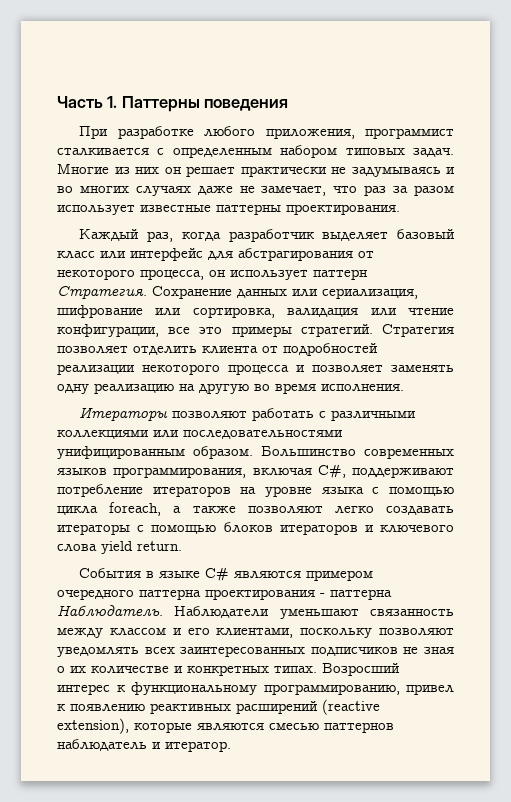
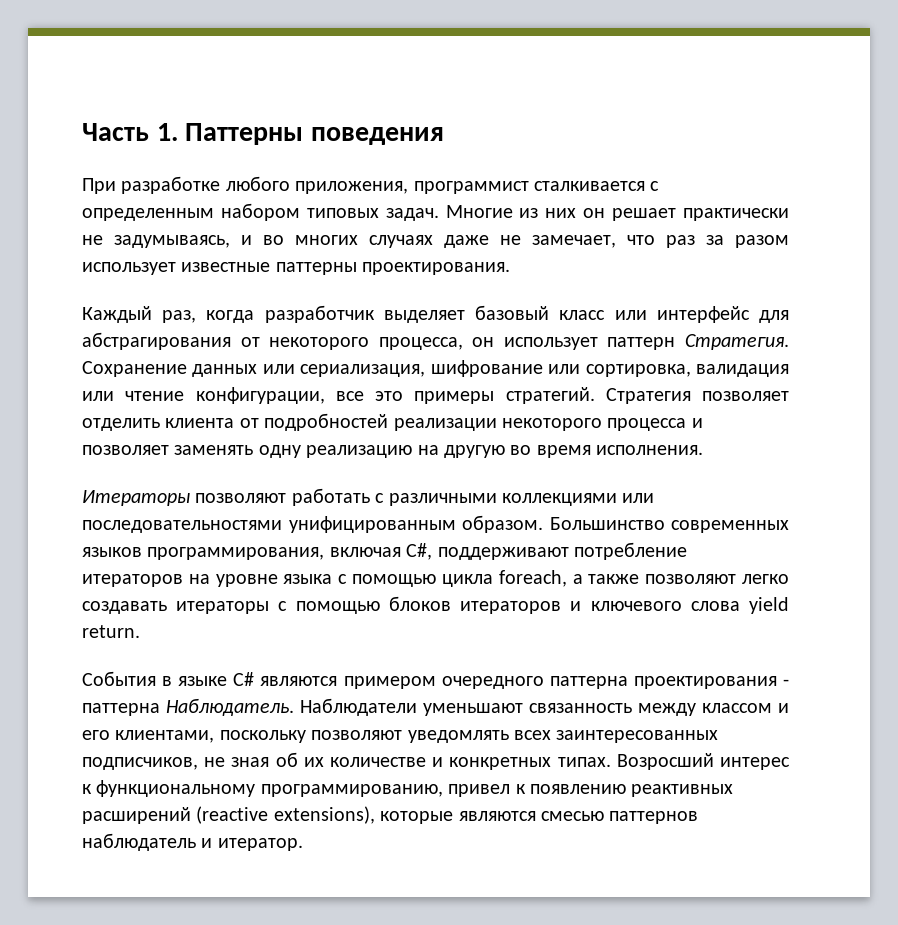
[351,167,441,177] задумываясь -> [114,235,230,248] задумываясь,
[310,647,398,656] подписчиков -> [82,757,198,770] подписчиков,
[57,666,65,673] о -> [275,752,298,767] об
[57,718,129,734] extension), -> [273,806,375,824] extensions),

